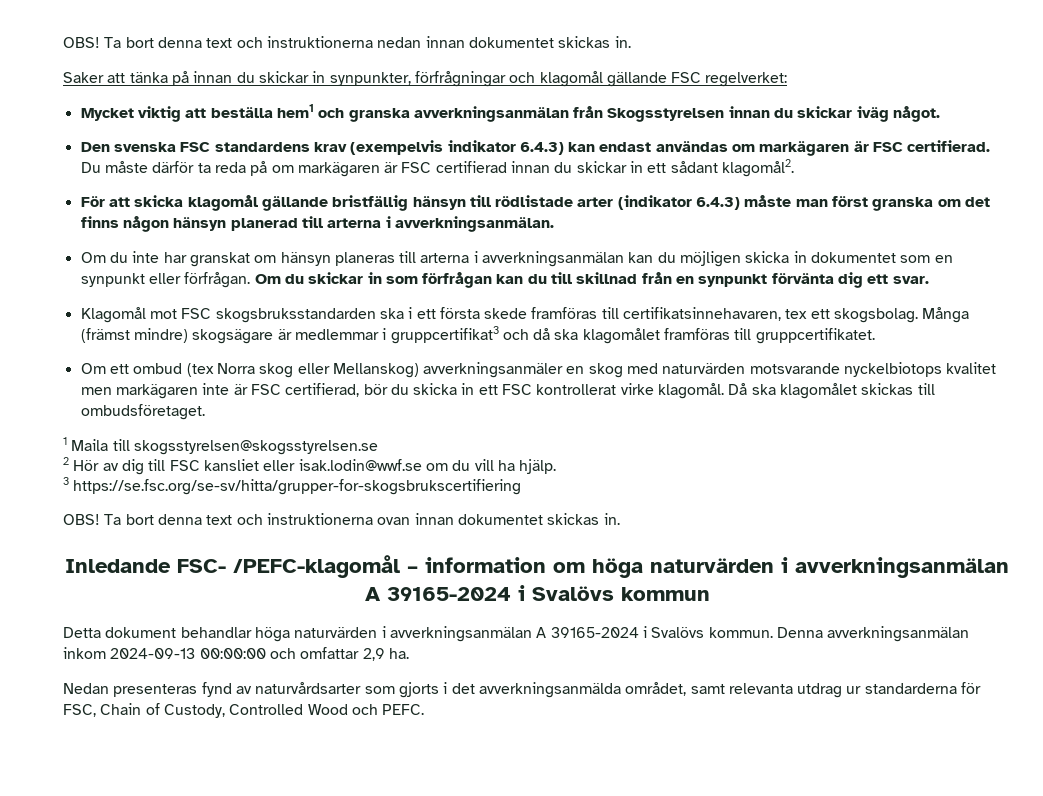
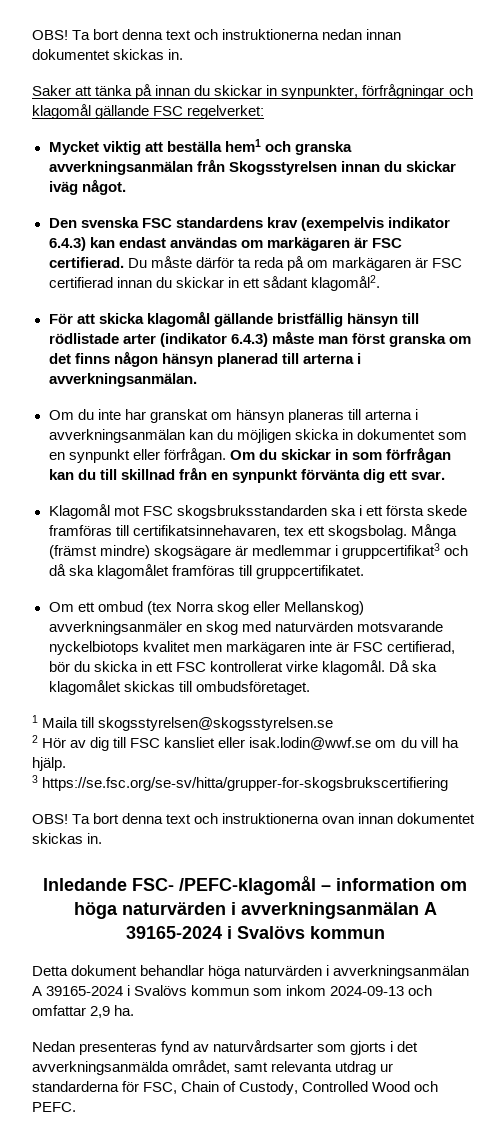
[708,626,970,642] kommun. Denna avverkningsanmälan -> [191,985,283,996] kommun som
[199,648,266,659] 00:00:00 -> (405, 991) none

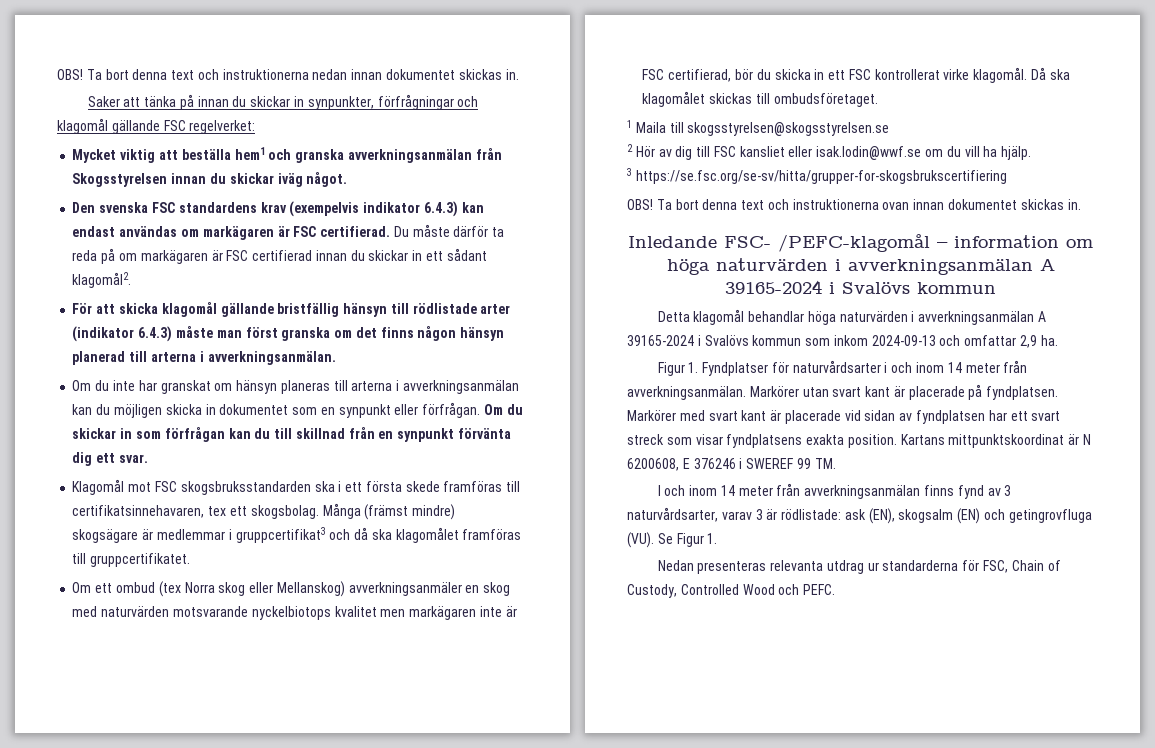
[71,965,138,976] dokument -> [693,309,745,325] klagomål
[32,1040,419,1055] [32,1060,269,1075] Nedan presenteras fynd av naturvårdsarter som gjorts i det avverkningsanmälda området, samt -> [657,360,1028,376] [627,384,1059,400] [627,410,1061,424] [627,434,1092,448] [627,458,836,471] [657,483,1012,499] [627,507,1092,524] [627,532,718,548] [657,560,767,574] Figur 1. Fyndplatser för naturvårdsarter i och inom 14 meter från avverkningsanmälan. Markörer utan svart kant är placerade på fyndplatsen. Markörer med svart kant är placerade vid sidan av fyndplatsen har ett svart streck som visar fyndplatsens exakta position. Kartans mittpunktskoordinat är N 6200608, E 376246 i SWEREF 99 TM. // I och inom 14 meter från avverkningsanmälan finns fynd av 3 naturvårdsarter, varav 3 är rödlistade: ask (EN), skogsalm (EN) och getingrovfluga (VU). Se Figur 1. // Nedan presenteras

